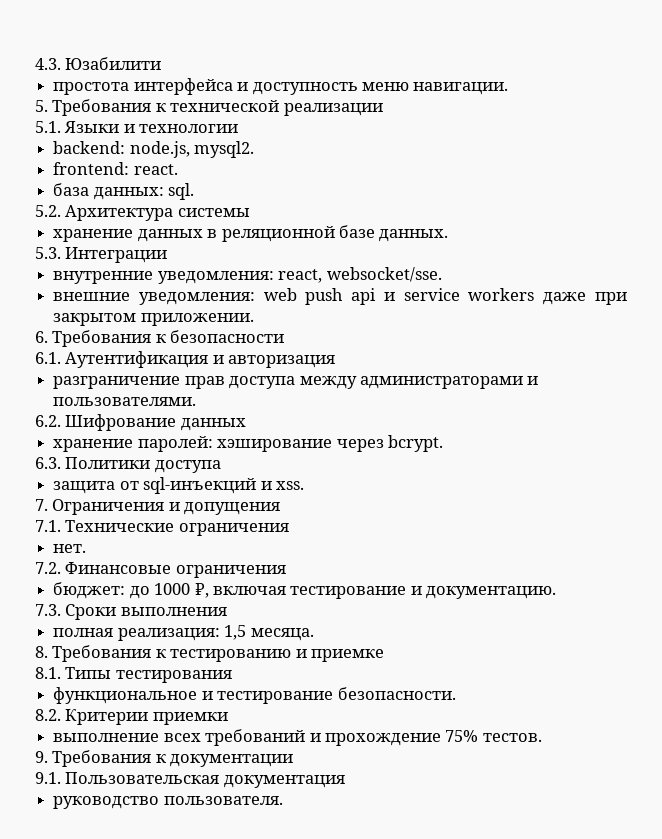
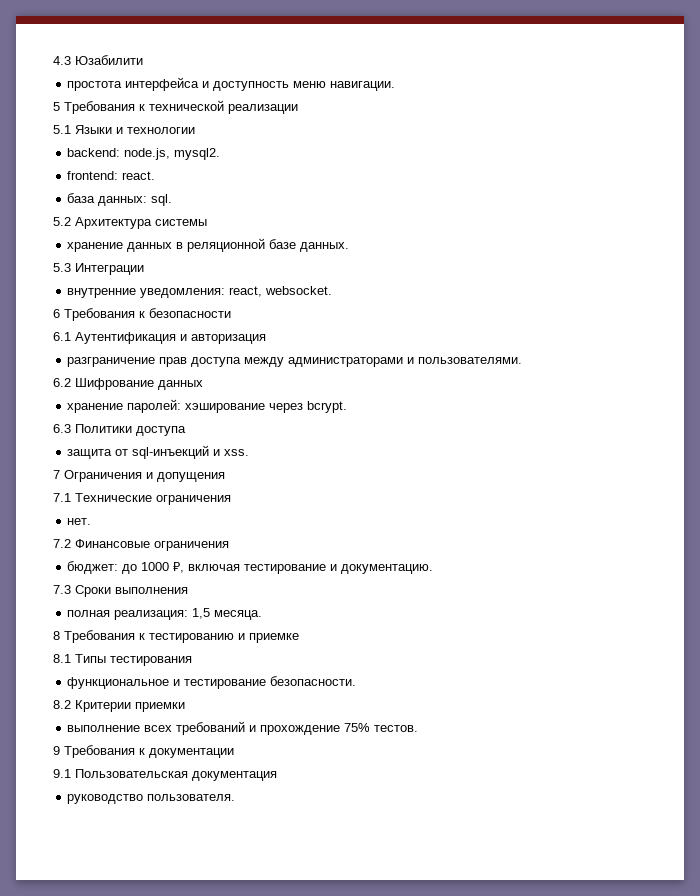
[35,58,61,70] 4.3. -> [53,56,71,65] 4.3
[35,100,48,112] 5. -> [53,102,60,111] 5
[35,121,61,133] 5.1. -> [53,125,71,134] 5.1
[35,205,61,217] 5.2. -> [53,217,71,226] 5.2
[35,247,61,259] 5.3. -> [53,263,71,272] 5.3
[326,267,442,282] [53,288,627,305] [53,313,254,326] [35,331,48,343] websocket/sse. // внешние уведомления: web push api и service workers даже при закрытом приложении. // 6. -> [265,286,333,295] [53,309,60,318] websocket. // 6
[35,352,61,364] 6.1. -> [53,332,71,341] 6.1
[35,415,61,427] 6.2. -> [53,378,71,387] 6.2
[35,457,61,469] 6.3. -> [53,424,71,433] 6.3
[35,499,48,511] 7. -> [53,470,60,479] 7
[35,520,61,532] 7.1. -> [53,493,71,502] 7.1
[35,562,61,574] 7.2. -> [53,539,71,548] 7.2
[35,604,61,616] 7.3. -> [53,585,71,594] 7.3
[35,646,48,658] 8. -> [53,631,60,640] 8
[35,667,61,679] 8.1. -> [53,654,71,663] 8.1
[35,709,61,721] 8.2. -> [53,700,71,709] 8.2
[35,751,48,763] 9. -> [53,746,60,755] 9
[35,772,61,784] 9.1. -> [53,769,71,778] 9.1

